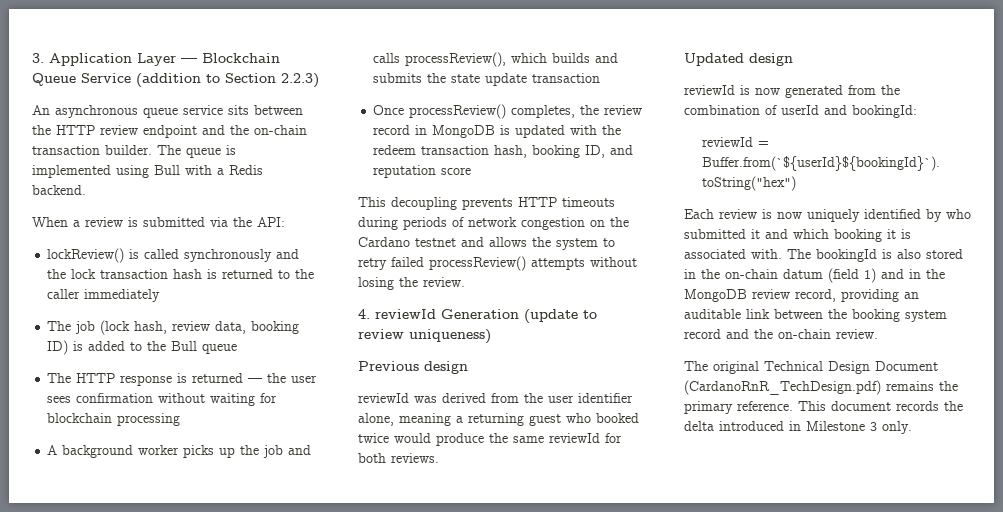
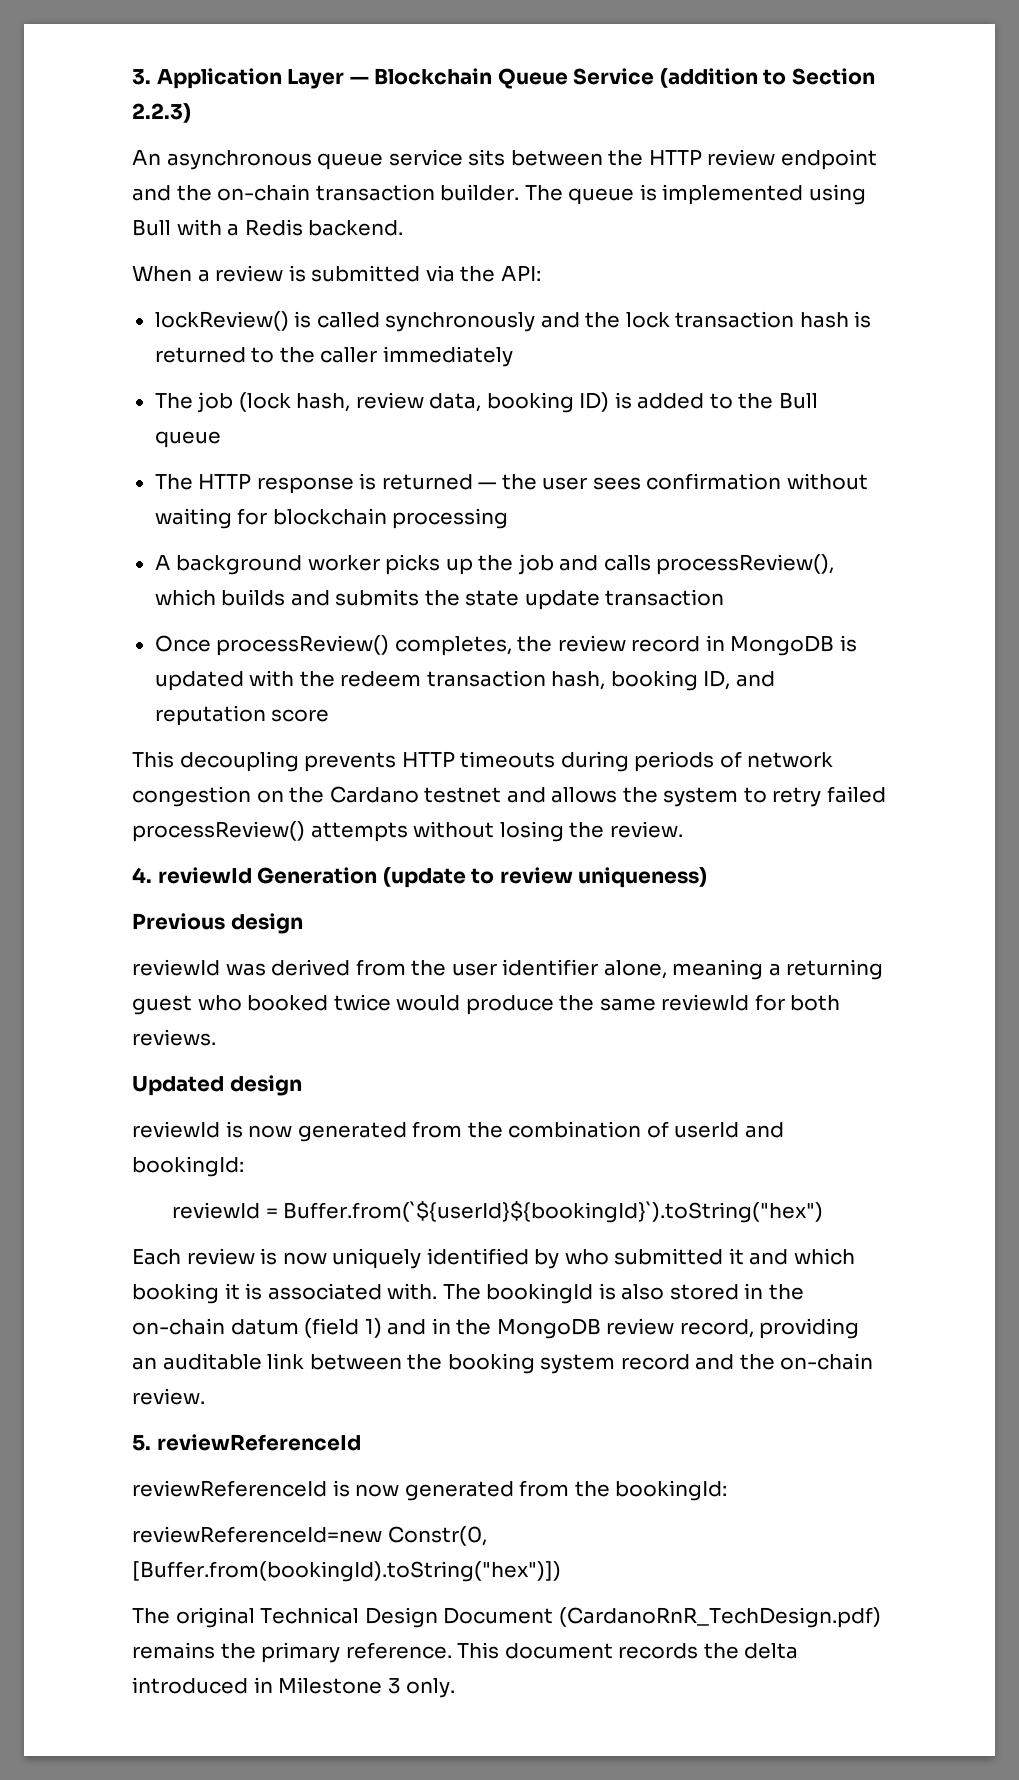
(878, 334) none -> [132,1434,361,1451] [132,1480,728,1501] [132,1526,487,1546] [132,1561,561,1582] // 5. reviewReferenceId // reviewReferenceId is now generated from the bookingId: // reviewReferenceId=new Constr(0, [Buffer.from(bookingId).toString("hex")])

